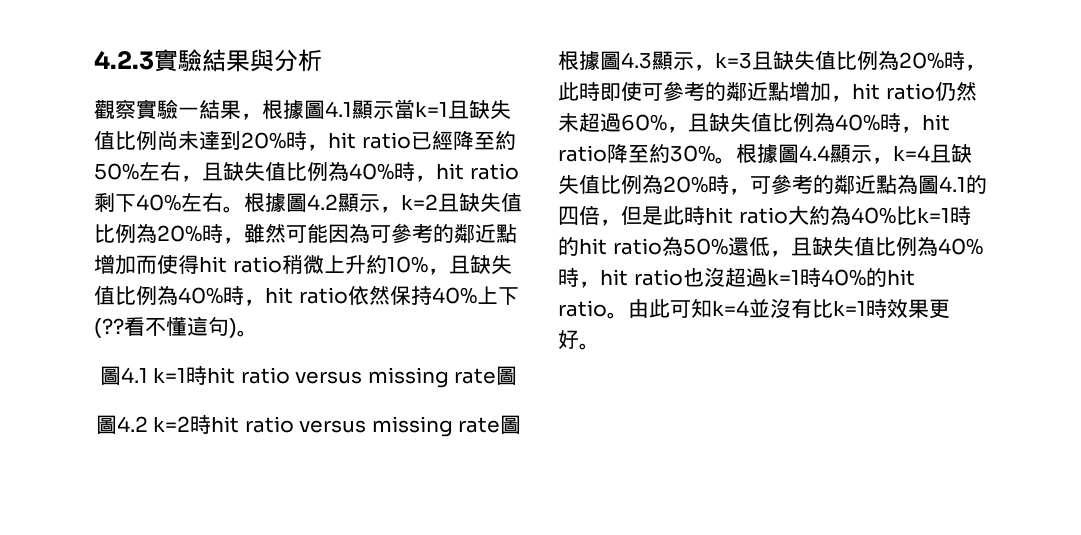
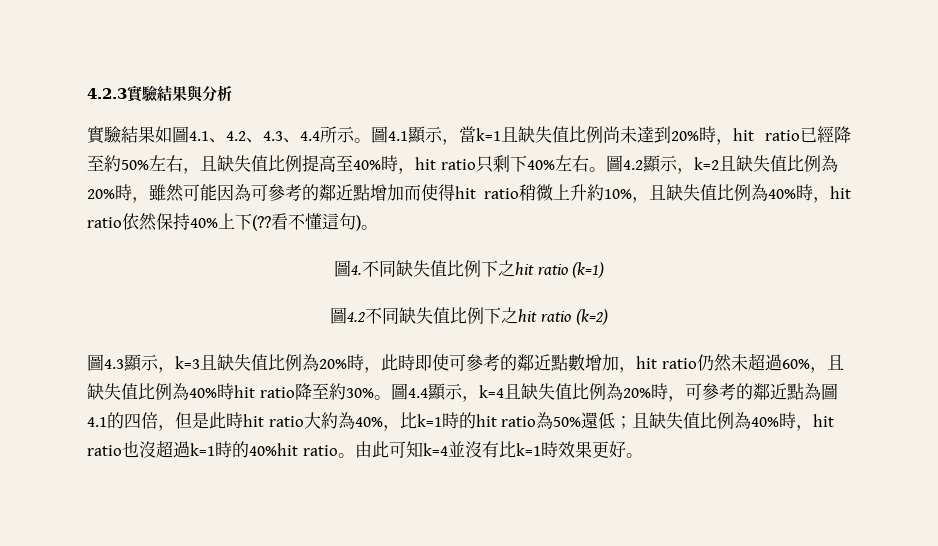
[94,99,304,120] 觀察實驗一結果，根據 -> [87,126,371,144] 實驗結果如圖4.1、4.2、4.3、4.4所示。
(394, 110) none -> [442,139,459,145] ，
[328,161,519,182] 為40%時，hit ratio -> [302,155,493,174] 提高至40%時，hit ratio只
[244,193,286,212] 根據 -> (606, 169) none
[120,365,518,388] [95,414,522,437] [558,51,600,70] 4.1 k=1時hit ratio versus missing rate圖 // 圖4.2 k=2時hit ratio versus missing rate圖 // 根據 -> [350,260,605,278] [330,307,608,325] 4.不同缺失值比例下之hit ratio (k=1) // 圖4.2不同缺失值比例下之hit ratio (k=2) //
(789, 91) none -> [568,354,585,371] 數
[901,126,922,133] ， -> (234, 391) none
[736,144,778,163] 根據 -> (391, 397) none
(896, 215) none -> [382,425,400,431] ，
[769,250,791,257] ， -> [615,416,633,429] ；
[820,268,915,287] 40%的hit -> [232,441,298,458] 的40%hit

